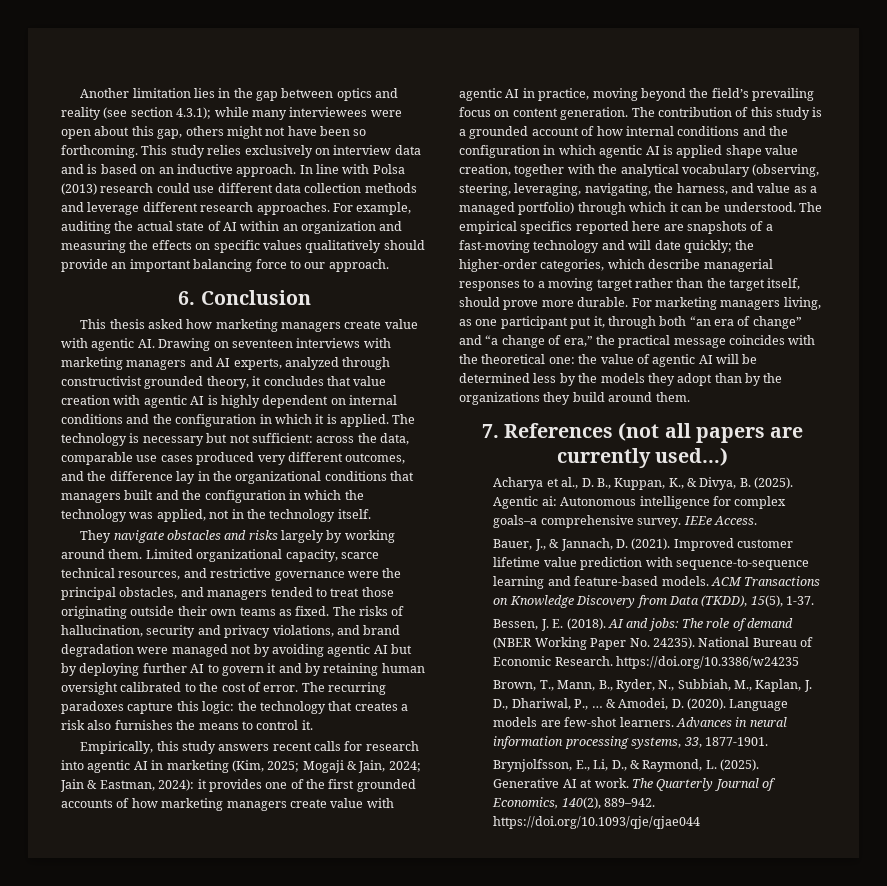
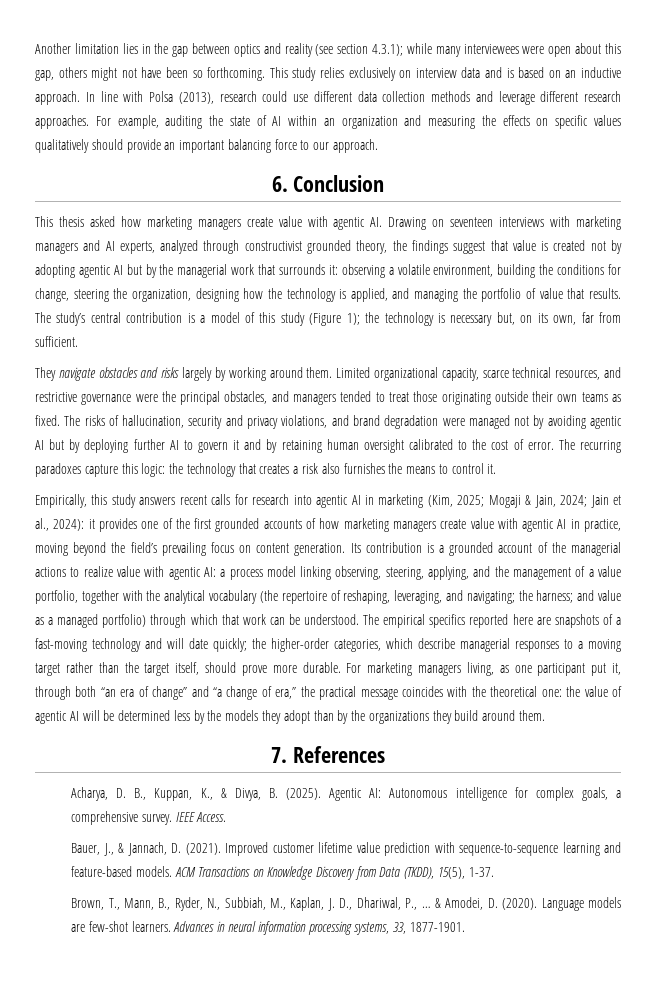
[61,183,97,195] (2013) -> [178,92,214,104] (2013),
[136,221,173,231] actual -> (224, 120) none
[252,376,387,386] [61,395,397,408] [61,414,416,427] [61,433,409,446] [61,452,406,465] [61,471,414,484] [61,490,364,503] [61,509,371,522] it concludes that value creation with agentic AI is highly dependent on internal conditions and the configuration in which it is applied. The technology is necessary but not sufficient: across the data, comparable use cases produced very different outcomes, and the difference lay in the organizational conditions that managers built and the configuration in which the technology was applied, not in the technology itself. -> [392,240,622,254] [35,264,622,278] [35,288,621,302] [35,312,622,326] [35,336,78,347] the findings suggest that value is created not by adopting agentic AI but by the managerial work that surrounds it: observing a volatile environment, building the conditions for change, steering the organization, designing how the technology is applied, and managing the portfolio of value that results. The study’s central contribution is a model of this study (Figure 1); the technology is necessary but, on its own, far from sufficient.
[87,780,155,791] & Eastman, -> [613,495,621,505] [35,518,49,531] et al.,
[631,107,810,120] The contribution of this study -> [350,542,422,553] Its contribution
[596,126,788,136] [459,145,798,158] [459,164,511,176] how internal conditions and the configuration in which agentic AI is applied shape value creation, -> [551,542,621,556] [35,566,621,580] [35,590,78,604] the managerial actions to realize value with agentic AI: a process model linking observing, steering, applying, and the management of a value portfolio,
[752,164,820,177] [459,183,728,196] (observing, steering, leveraging, navigating, the harness, -> [259,590,574,604] (the repertoire of reshaping, leveraging, and navigating; the harness;
[669,202,679,212] it -> [221,614,266,625] that work
[618,422,804,443] [556,447,729,468] [493,477,579,490] (not all papers are currently used…) // Acharya et al., -> [71,787,109,801] // Acharya,
[541,496,557,506] ai: -> [369,788,382,798] AI:
[493,515,538,528] goals–a -> [581,787,621,801] goals, a
[683,516,712,525] IEEe -> [175,812,195,822] IEEE
[493,618,794,631] [493,637,814,650] [493,656,800,669] // Bessen, J. E. (2018). AI and jobs: The role of demand (NBER Working Paper No. 24235). National Bureau of Economic Research. https://doi.org/10.3386/w24235 -> (494, 872) none
[493,759,760,772] [493,778,777,791] [492,797,656,809] [493,816,701,829] // Brynjolfsson, E., Li, D., & Raymond, L. (2025). Generative AI at work. The Quarterly Journal of Economics, 140(2), 889–942. https://doi.org/10.1093/qje/qjae044 -> (465, 927) none

